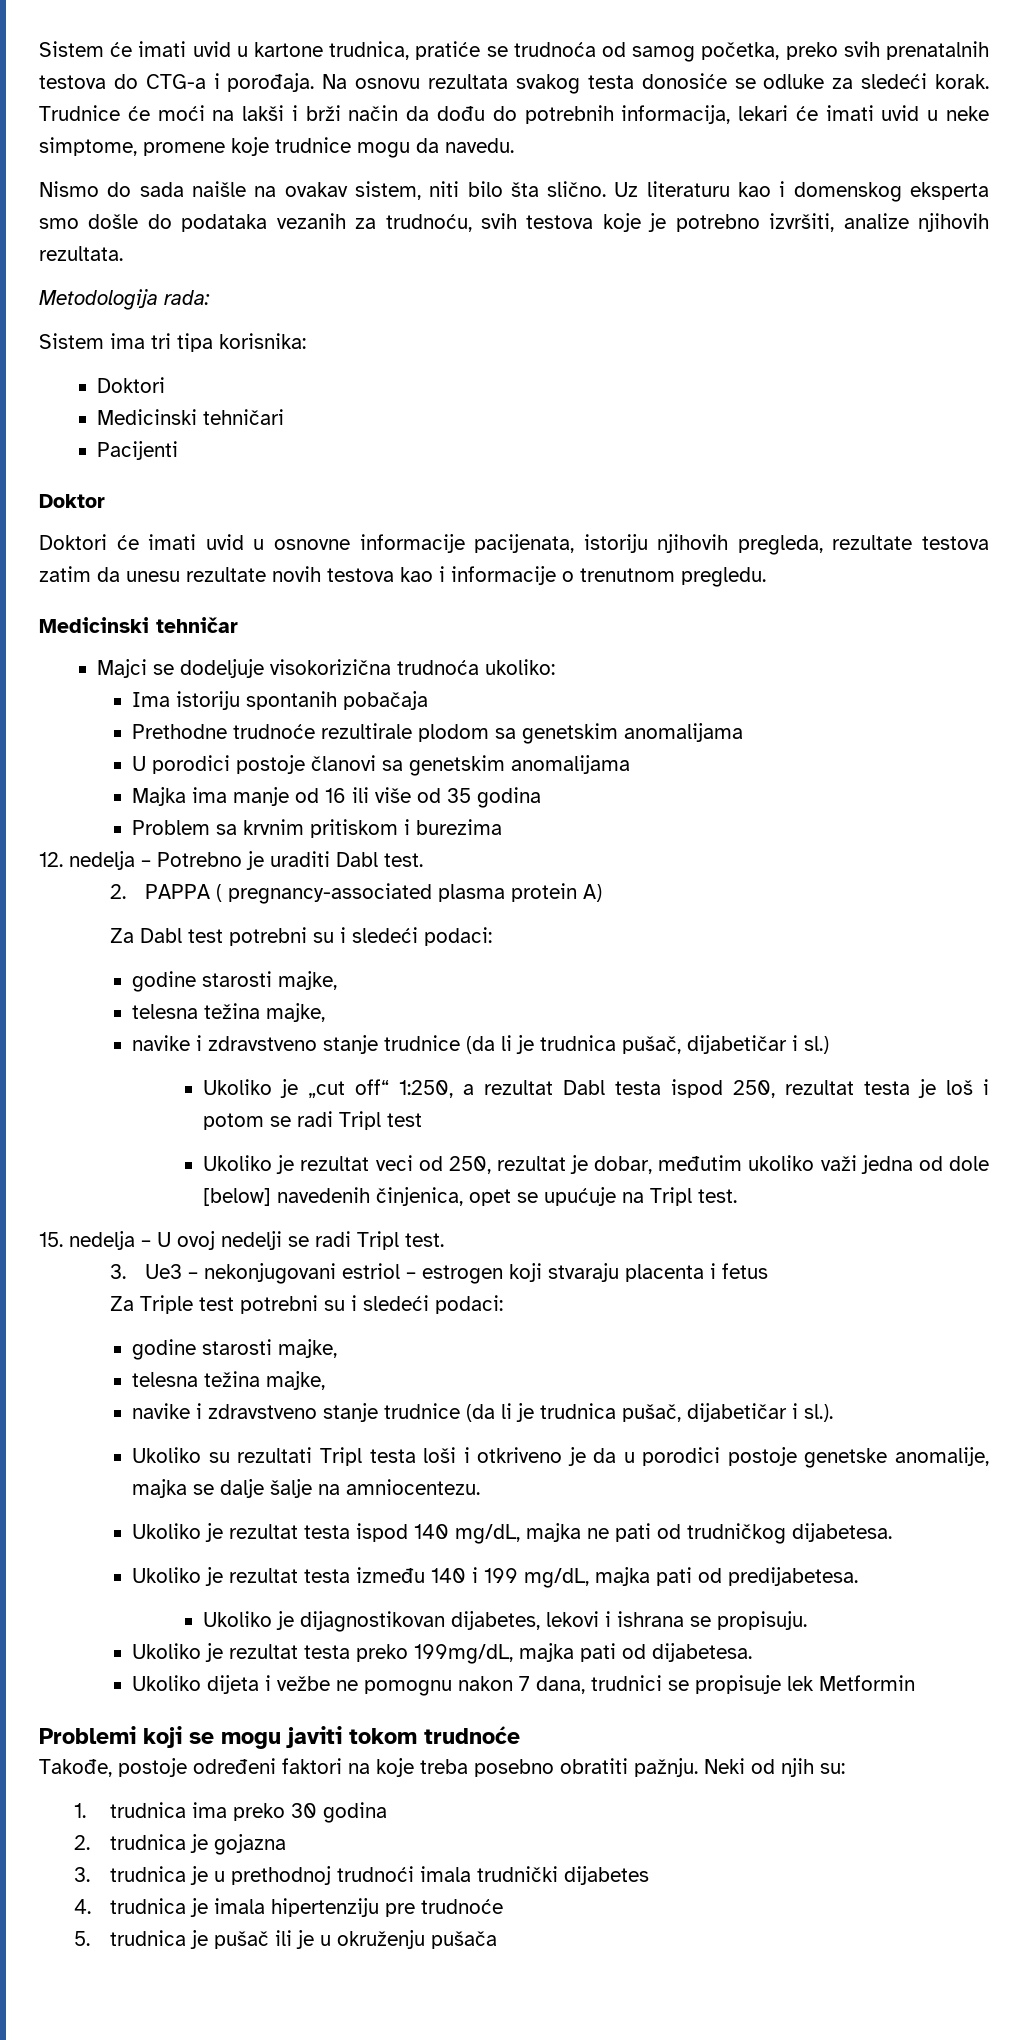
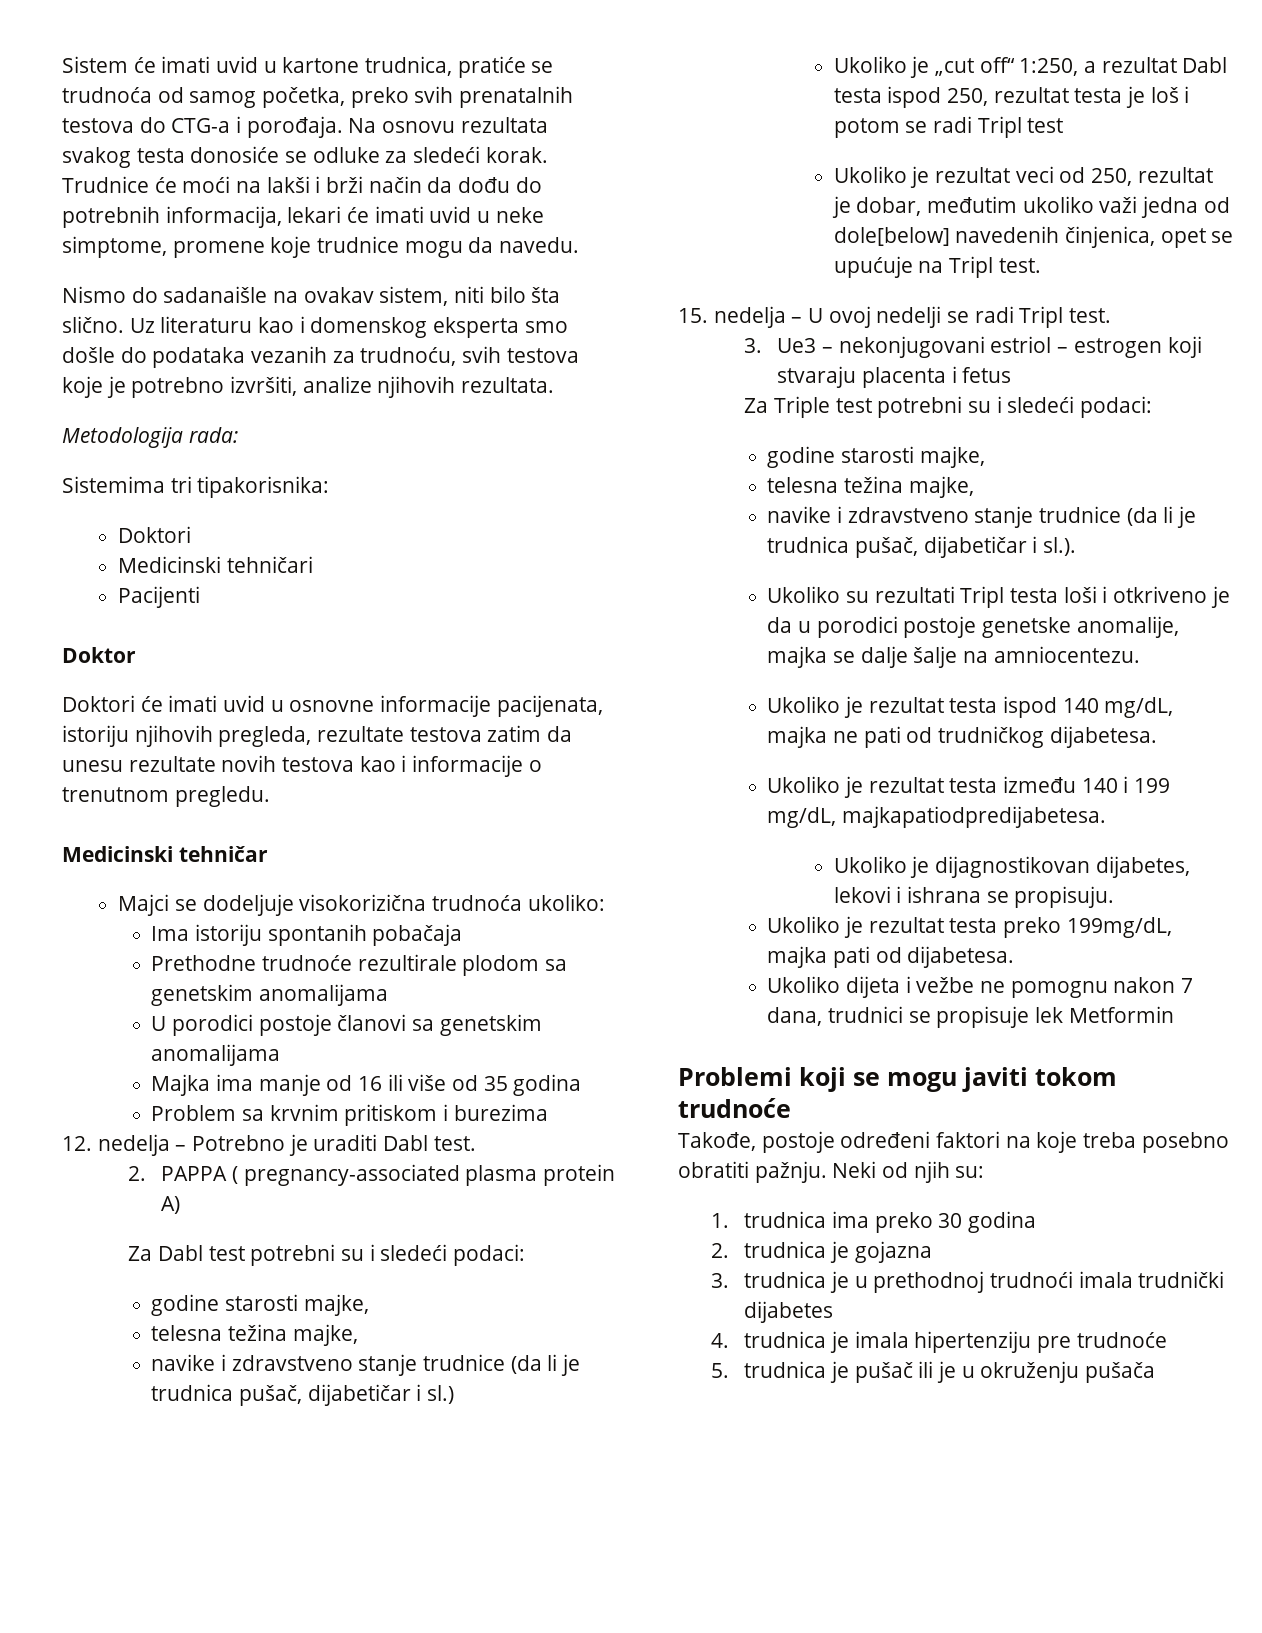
[139,181,246,197] sada naišle -> [163,286,268,303] sadanaišle
[39,333,306,352] Sistem ima tri tipa korisnika: -> [62,476,330,498] Sistemima tri tipakorisnika:
[949,1156,990,1171] [203,1188,272,1206] dole [below] -> [833,227,950,246] dole[below]
[595,1567,859,1586] majka pati od predijabetesa. -> [842,806,1107,828] majkapatiodpredijabetesa.

